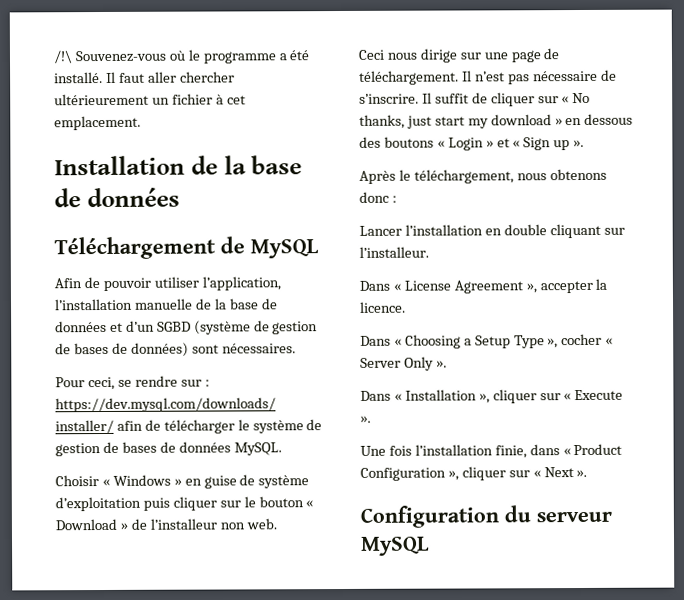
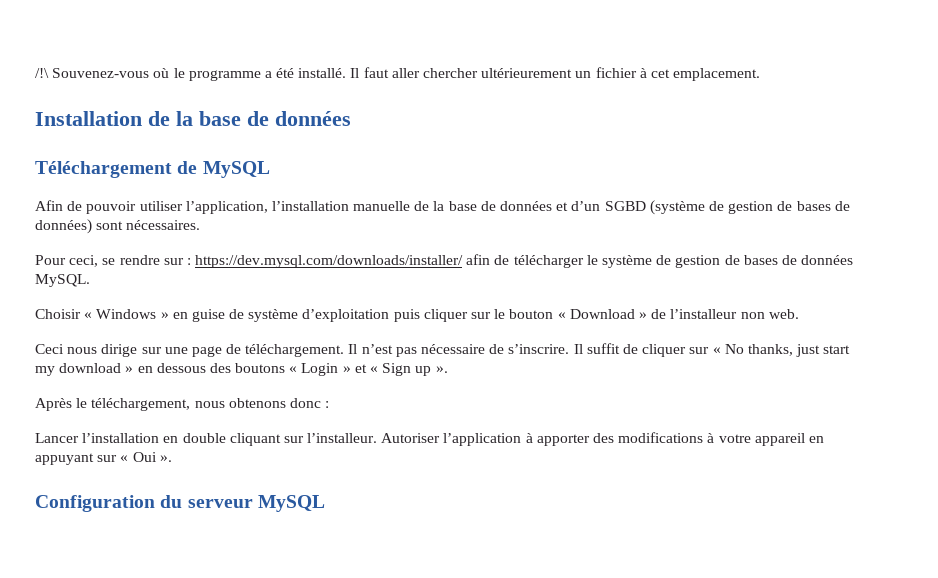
[359,278,608,294] [360,301,406,313] [360,333,614,349] [360,356,447,371] [360,389,624,404] [360,415,371,423] [360,443,623,459] [360,466,574,481] // Dans « License Agreement », accepter la licence. // Dans « Choosing a Setup Type », cocher « Server Only ». // Dans « Installation », cliquer sur « Execute ». // Une fois l’installation finie, dans « Product Configuration », cliquer sur « Next -> [381,432,824,446] [35,452,157,465] Autoriser l’application à apporter des modifications à votre appareil en appuyant sur « Oui

